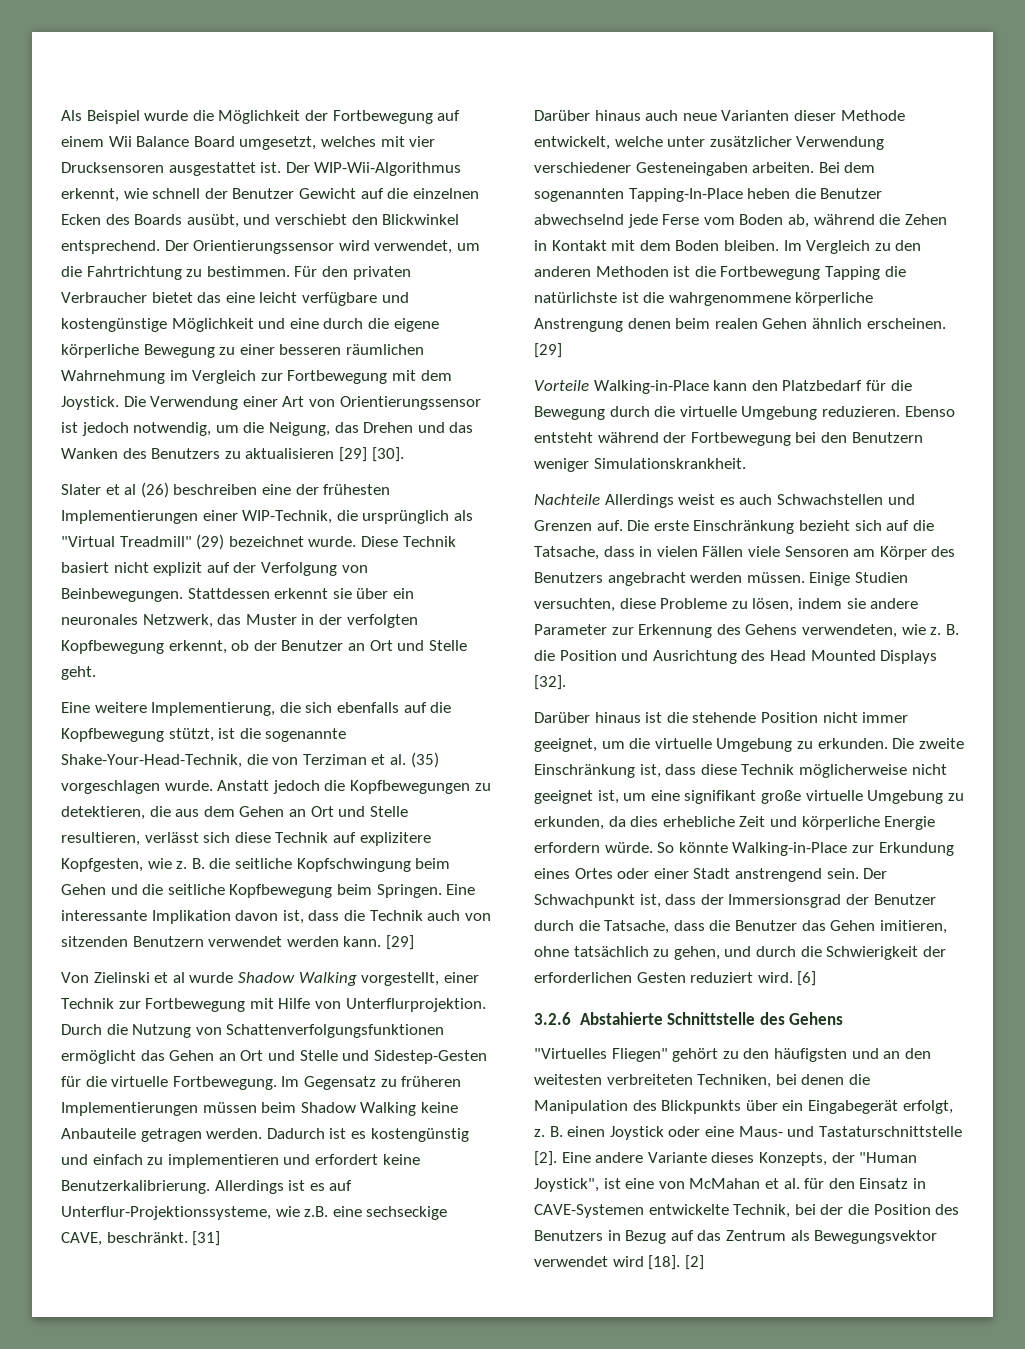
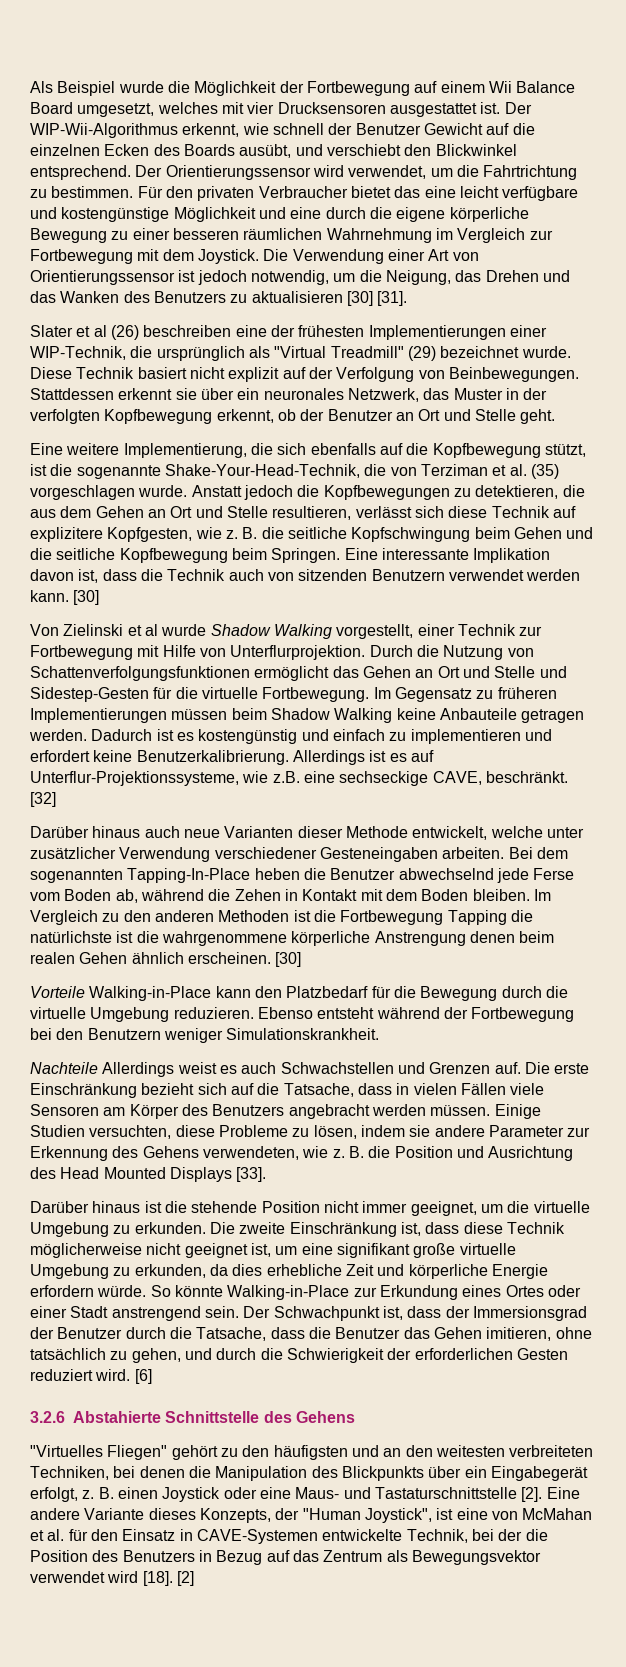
[338,447,404,462] [29] [30]. -> [346,291,408,306] [30] [31].
[385,935,414,950] [29] -> [73,590,100,605] [30]
[192,1231,221,1246] [31] -> [30,792,56,807] [32]
[534,343,562,358] [29] -> [275,952,302,967] [30]
[534,675,566,690] [32]. -> [236,1167,267,1182] [33].

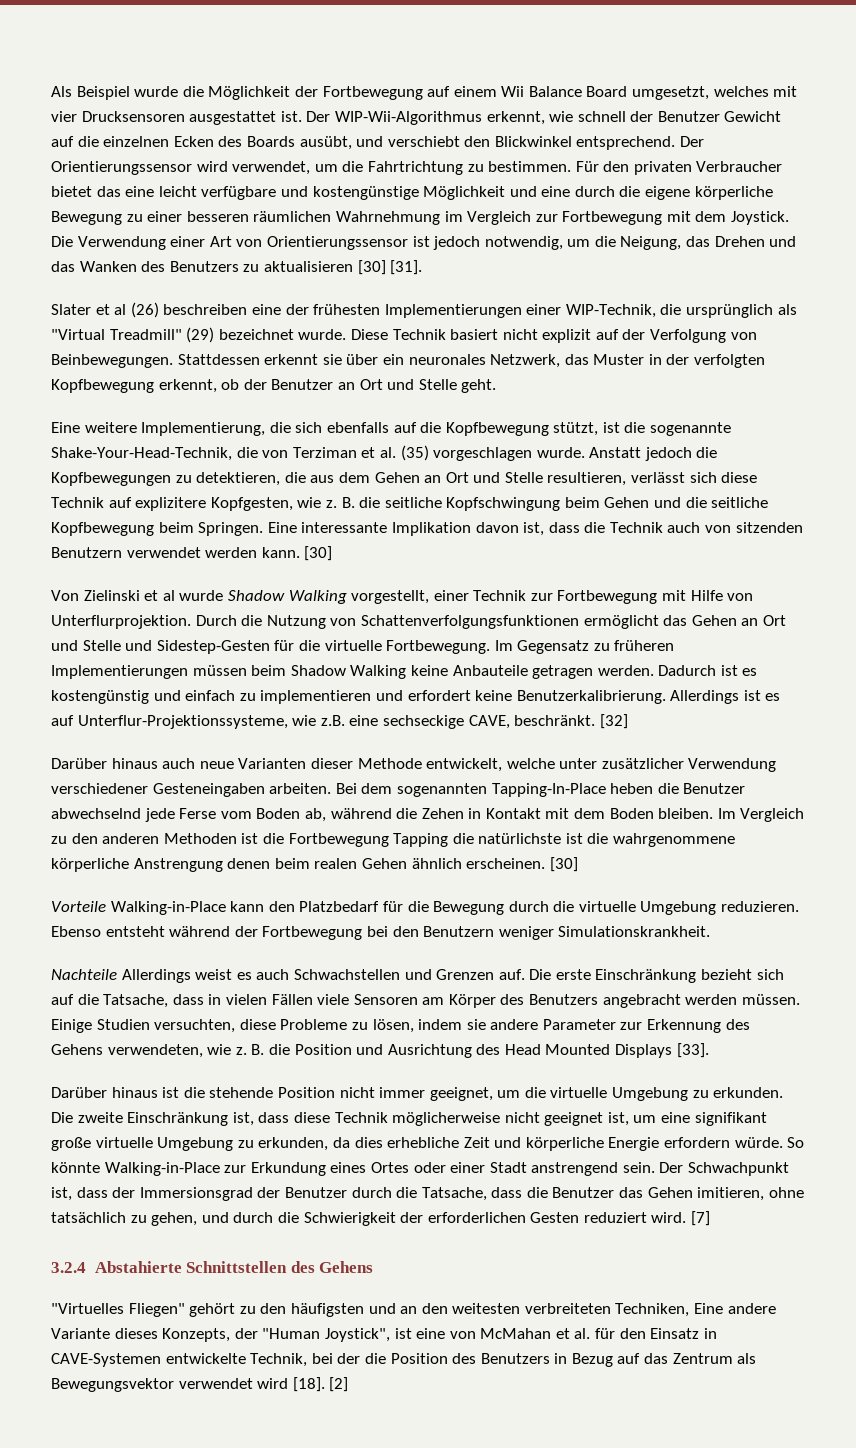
[134,1369,152,1384] [30,1411,260,1423] [6] // 3.2.6 Abstahierte Schnittstelle -> [691,1211,711,1226] [51,1261,288,1273] [7] // 3.2.4 Abstahierte Schnittstellen
[113,1466,588,1481] [30,1487,543,1502] bei denen die Manipulation des Blickpunkts über ein Eingabegerät erfolgt, z. B. einen Joystick oder eine Maus- und Tastaturschnittstelle [2]. -> (690, 1310) none

